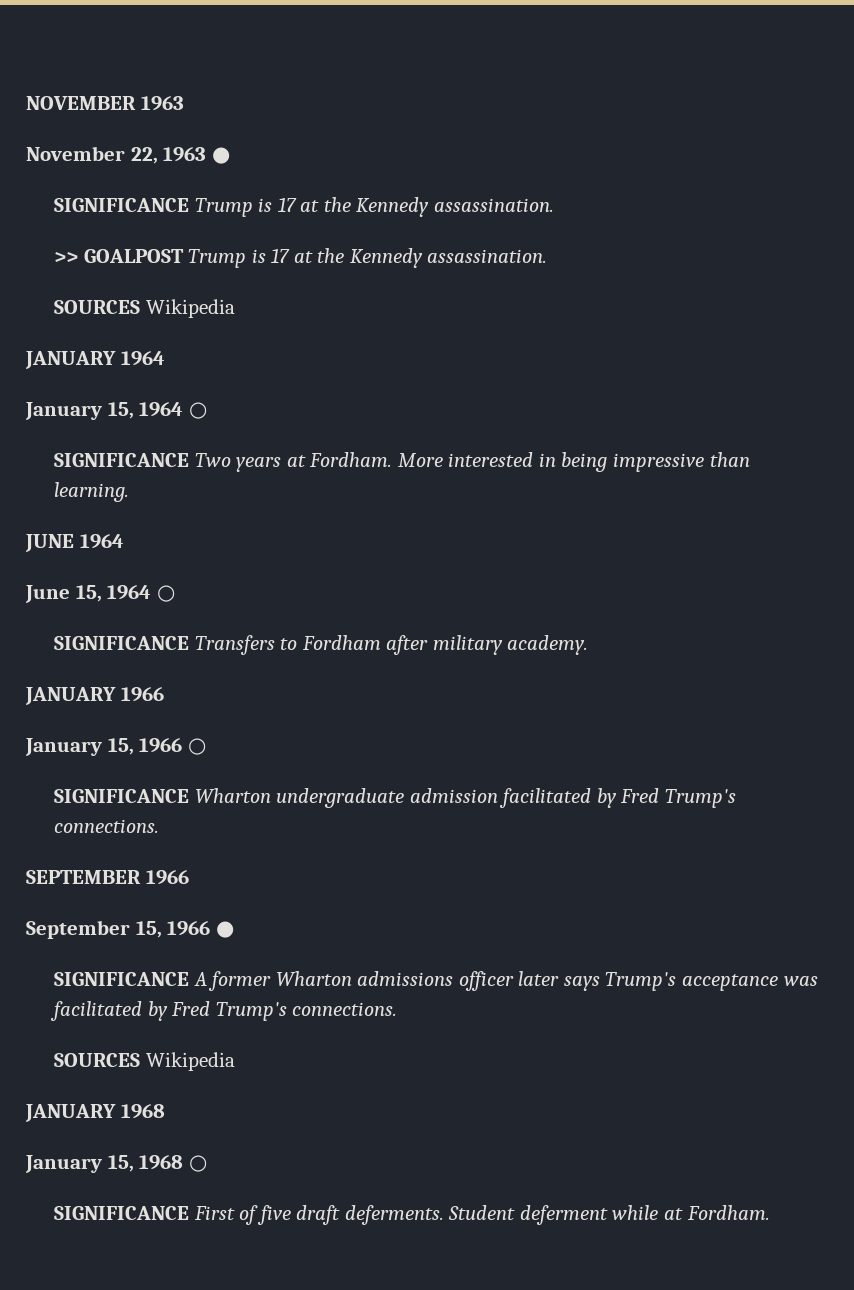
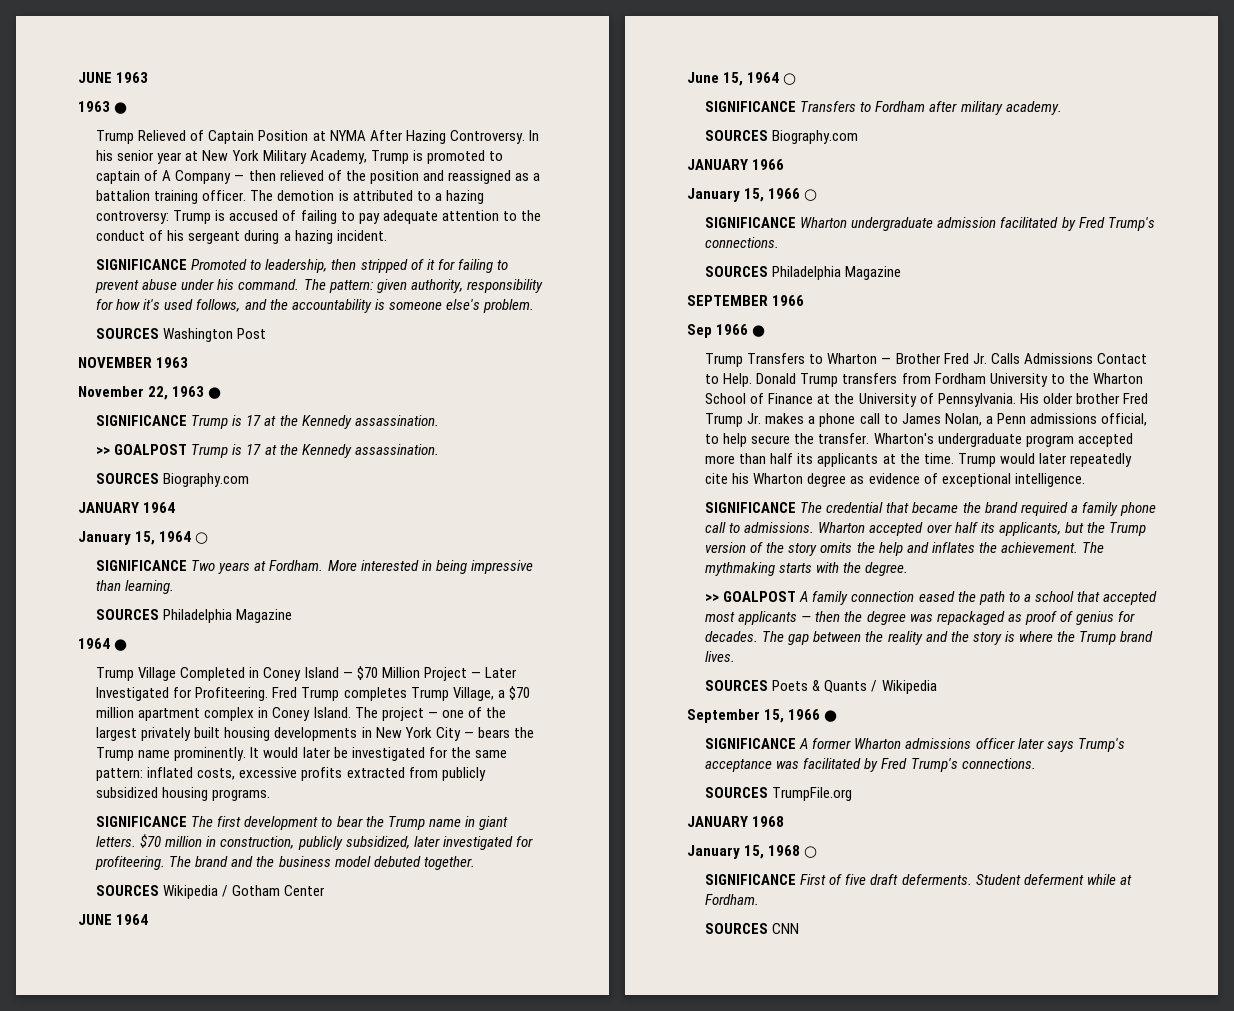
(26, 103) none -> [78,72,149,83] [78,101,128,114] [96,130,539,144] [96,150,503,164] [96,170,540,184] [96,190,484,204] [96,210,541,224] [96,230,387,244] [96,259,508,273] [95,279,543,293] [96,299,534,313] [96,328,267,342] JUNE 1963 // 1963 ● // Trump Relieved of Captain Position at NYMA After Hazing Controversy. In his senior year at New York Military Academy, Trump is promoted to captain of A Company — then relieved of the position and reassigned as a battalion training officer. The demotion is attributed to a hazing controversy: Trump is accused of failing to pay adequate attention to the conduct of his sergeant during a hazing incident. // SIGNIFICANCE Promoted to leadership, then stripped of it for failing to prevent abuse under his command. The pattern: given authority, responsibility for how it's used follows, and the accountability is someone else's problem. // SOURCES Washington Post //
[145,299,235,318] Wikipedia -> [163,473,250,487] Biography.com
(130, 492) none -> [96,609,293,623] [78,638,128,651] [96,666,517,681] [96,686,530,701] [96,707,506,721] [96,727,534,741] [96,747,507,761] [96,767,486,781] [96,787,271,801] [96,816,508,830] [96,834,533,850] [95,856,475,870] [96,885,326,899] // SOURCES Philadelphia Magazine // 1964 ● // Trump Village Completed in Coney Island — $70 Million Project — Later Investigated for Profiteering. Fred Trump completes Trump Village, a $70 million apartment complex in Coney Island. The project — one of the largest privately built housing developments in New York City — bears the Trump name prominently. It would later be investigated for the same pattern: inflated costs, excessive profits extracted from publicly subsidized housing programs. // SIGNIFICANCE The first development to bear the Trump name in giant letters. $70 million in construction, publicly subsidized, later investigated for profiteering. The brand and the business model debuted together. // SOURCES Wikipedia / Gotham Center
(589, 645) none -> [705,130,859,144] // SOURCES Biography.com
(160, 826) none -> [705,266,902,280] // SOURCES Philadelphia Magazine
(189, 877) none -> [687,324,766,338] [705,353,1147,367] [705,373,1143,387] [705,393,1148,407] [705,413,1147,427] [705,433,1133,447] [705,453,1132,467] [705,473,1085,487] [705,502,1156,516] [705,522,1146,536] [705,542,1104,556] [705,562,909,576] [705,591,1157,605] [705,611,1135,625] [705,631,1153,645] [705,651,736,662] [705,680,937,694] // Sep 1966 ● // Trump Transfers to Wharton — Brother Fred Jr. Calls Admissions Contact to Help. Donald Trump transfers from Fordham University to the Wharton School of Finance at the University of Pennsylvania. His older brother Fred Trump Jr. makes a phone call to James Nolan, a Penn admissions official, to help secure the transfer. Wharton's undergraduate program accepted more than half its applicants at the time. Trump would later repeatedly cite his Wharton degree as evidence of exceptional intelligence. // SIGNIFICANCE The credential that became the brand required a family phone call to admissions. Wharton accepted over half its applicants, but the Trump version of the story omits the help and inflates the achievement. The mythmaking starts with the degree. // >> GOALPOST A family connection eased the path to a school that accepted most applicants — then the degree was repackaged as proof of genius for decades. The gap between the reality and the story is where the Trump brand lives. // SOURCES Poets & Quants / Wikipedia
[145,1052,235,1071] Wikipedia -> [772,787,853,801] TrumpFile.org
(770, 1212) none -> [705,923,800,934] // SOURCES CNN

